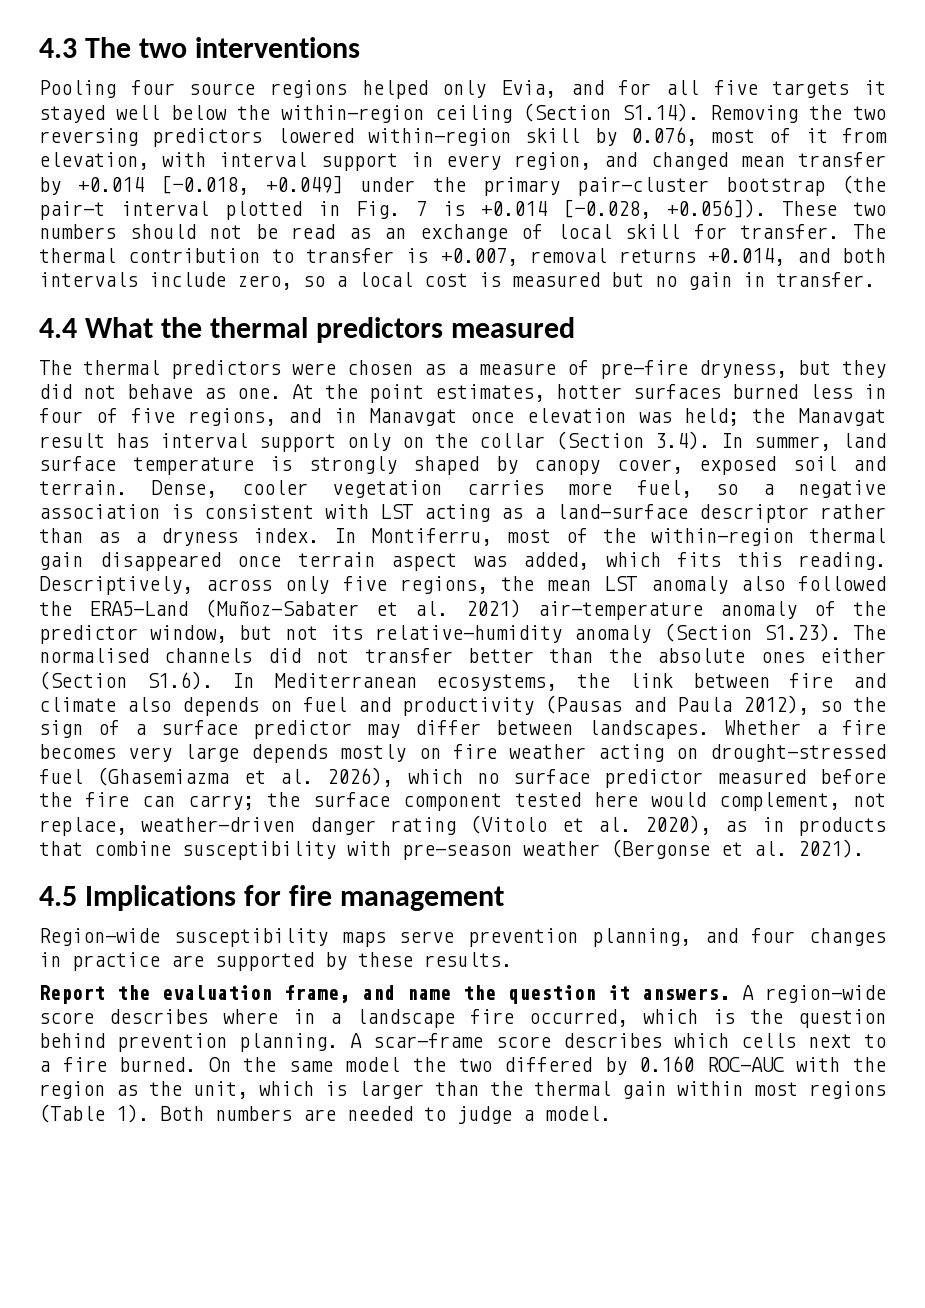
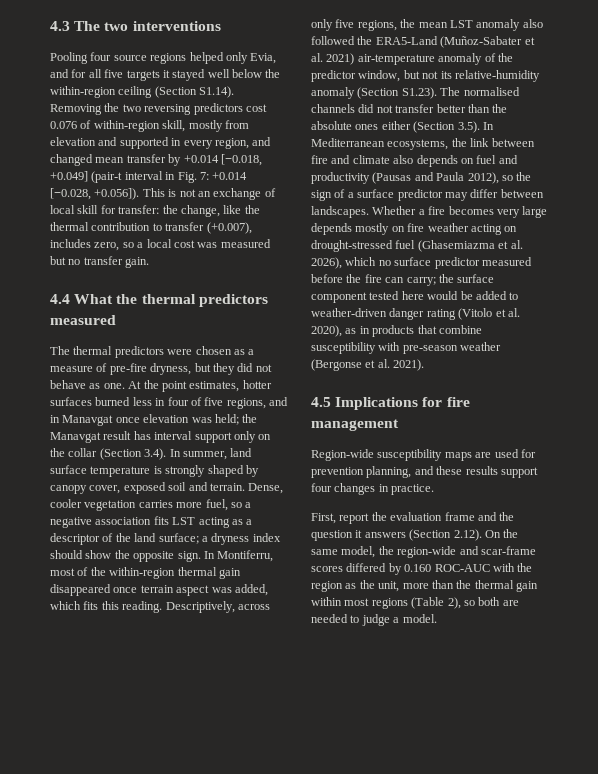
[276,127,887,146] [39,152,398,171] lowered within-region skill by 0.076, most of it from elevation, with interval support -> [245,104,267,112] [50,120,249,132] [50,137,169,149] cost 0.076 of within-region skill, mostly from elevation and supported
[360,175,886,196] [39,199,886,220] [39,224,371,239] under the primary pair-cluster bootstrap (the pair-t interval plotted in Fig. 7 is +0.014 [−0.028, +0.056]). These two numbers should not be read as -> [91,171,248,183] [50,188,196,200] (pair-t interval in Fig. 7: +0.014 [−0.028, +0.056]). This is not
[740,224,887,239] [39,248,887,266] [39,272,226,287] transfer. The thermal contribution to transfer is +0.007, removal returns +0.014, and both intervals include -> [118,205,260,217] [50,222,252,234] [50,239,91,248] transfer: the change, like the thermal contribution to transfer (+0.007), includes
[479,272,501,287] is -> [197,242,218,248] was
[688,272,875,290] gain in transfer. -> [83,256,150,268] transfer gain.
[171,504,369,519] is consistent with -> [153,516,169,525] fits
[556,504,886,523] [39,528,319,546] land-surface descriptor rather than as a dryness index. -> [50,533,281,545] [50,550,201,562] descriptor of the land surface; a dryness index should show the opposite sign.
[146,671,213,690] S1.6). -> [457,121,480,133] 3.5).
[719,792,886,811] [39,817,127,836] complement, not replace, -> [460,291,519,300] be added to
[399,928,886,947] [39,952,512,971] [39,985,886,1004] [39,1009,886,1028] [39,1033,887,1052] [39,1057,492,1072] serve prevention planning, and four changes in practice are supported by these results. // Report the evaluation frame, and name the question it answers. A region-wide score describes where in a landscape fire occurred, which is the question behind prevention planning. A scar-frame score describes which cells next to a fire burned. On the same model the two -> [475,449,536,458] [311,466,538,478] [311,483,435,495] [311,512,515,524] [311,529,519,541] [311,546,536,558] [311,566,343,572] are used for prevention planning, and these results support four changes in practice. // First, report the evaluation frame and the question it answers (Section 2.12). On the same model, the region-wide and scar-frame scores
[259,1081,424,1099] which is larger -> [402,583,429,589] more
[116,1104,292,1123] 1). Both numbers -> [447,597,501,609] 2), so both

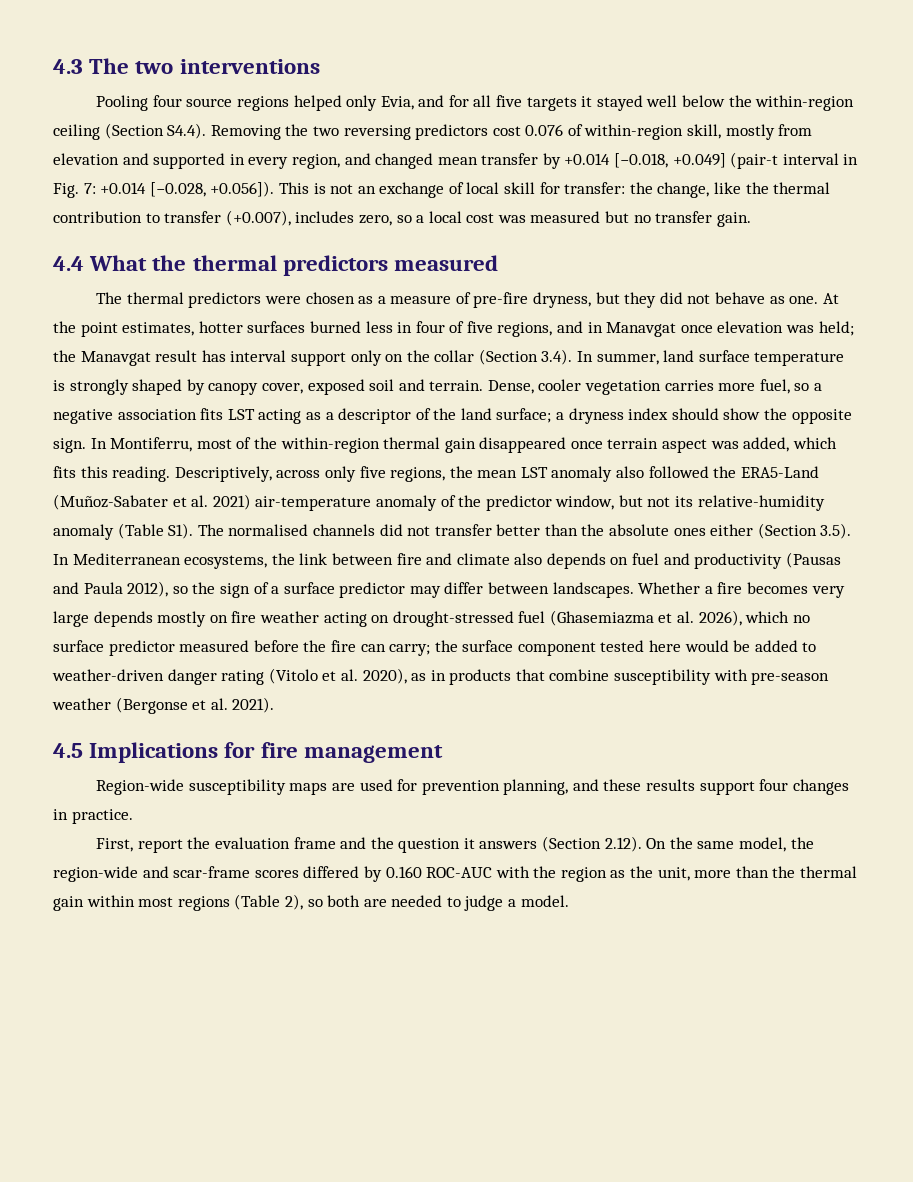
[199,86,235,98] S1.14). -> [167,123,207,139] S4.4).
[357,87,437,99] (Section S1.23). -> [117,523,194,539] (Table S1).

